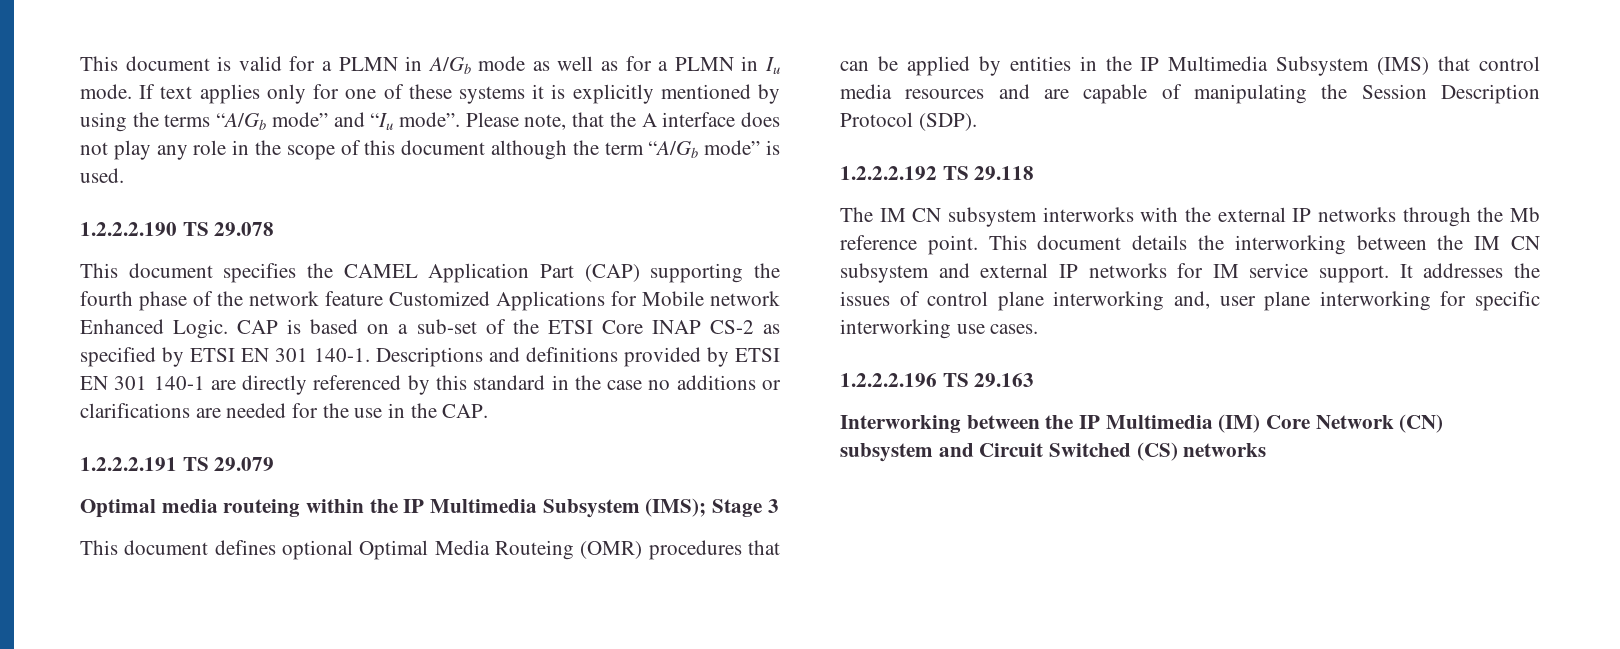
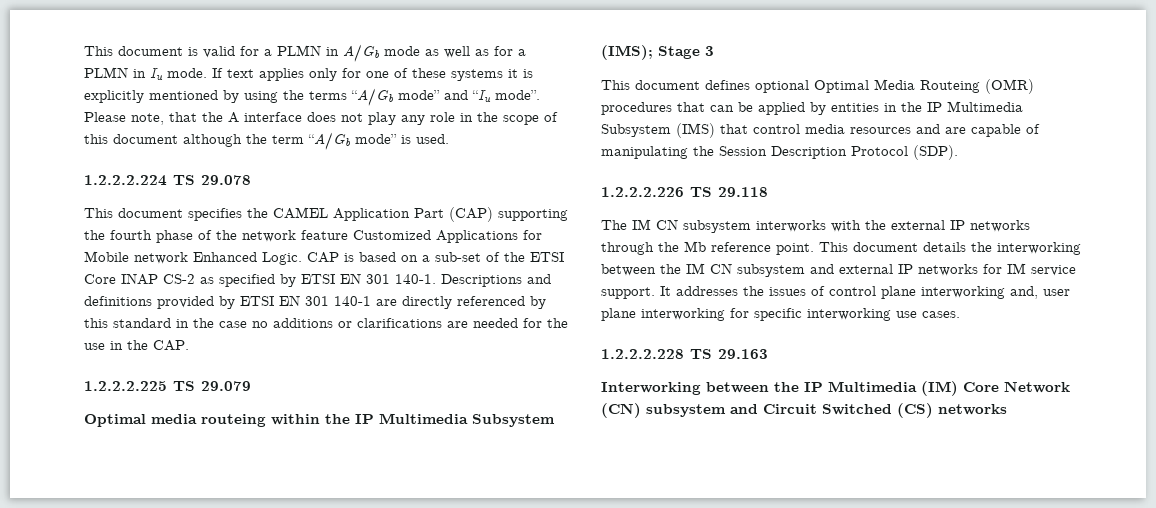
[80,222,177,236] 1.2.2.2.190 -> [84,175,167,186] 1.2.2.2.224
[80,457,177,471] 1.2.2.2.191 -> [84,381,167,391] 1.2.2.2.225
[840,166,937,180] 1.2.2.2.192 -> [601,187,684,197] 1.2.2.2.226
[840,373,937,387] 1.2.2.2.196 -> [601,349,684,359] 1.2.2.2.228

